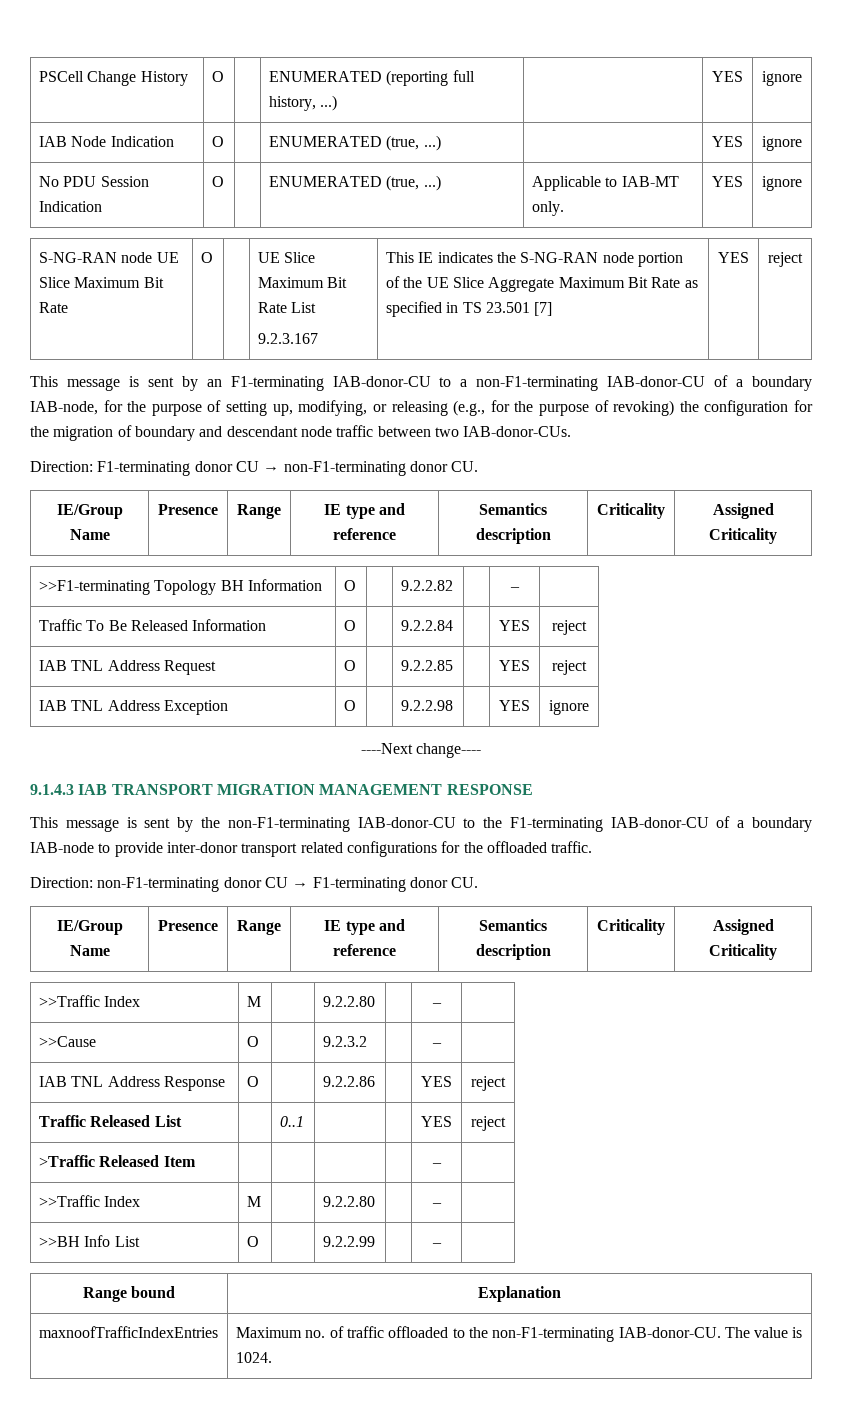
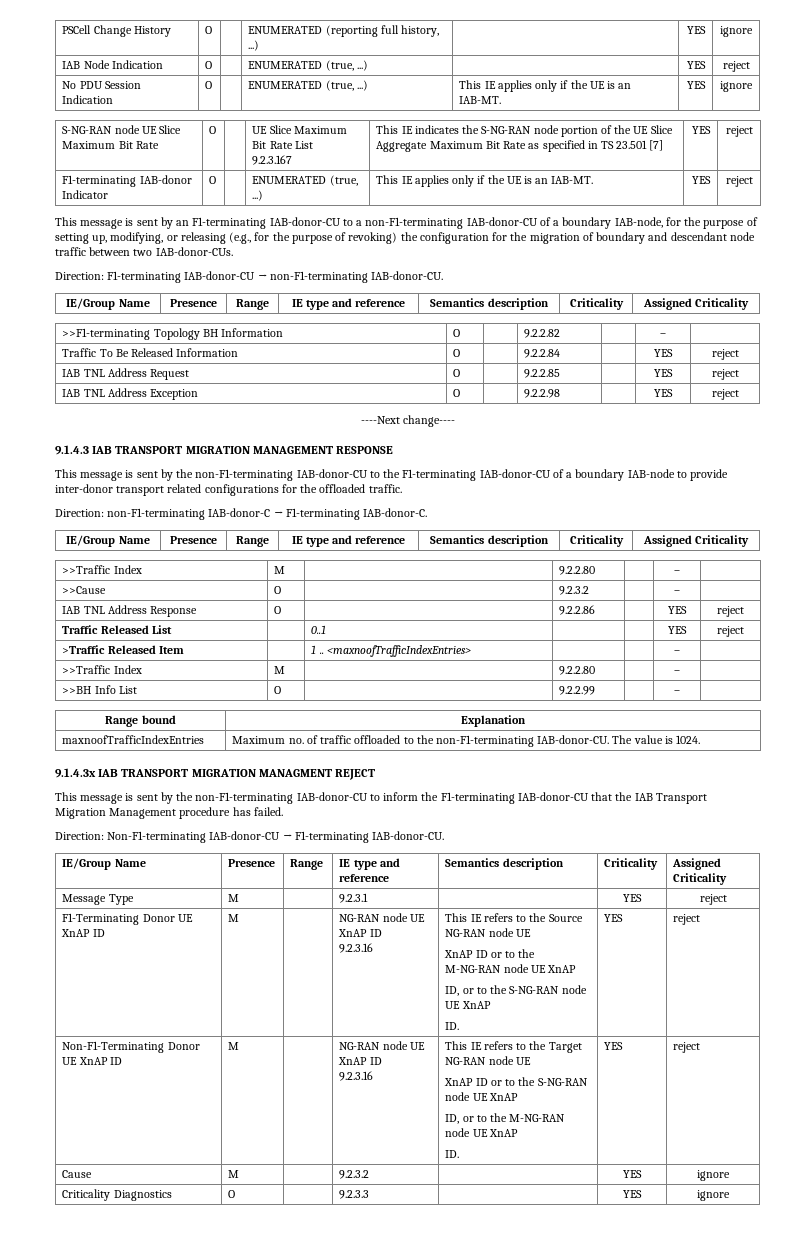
[762,136,802,151] ignore -> [722,61,750,72] reject
[531,176,679,191] [531,201,564,216] Applicable to IAB-MT only. -> [459,80,632,92] [459,96,502,104] This IE applies only if the UE is an IAB-MT.
(803, 259) none -> [62,175,192,187] [62,190,109,199] [209,176,217,184] [252,175,358,186] [252,190,264,201] [376,175,594,187] [691,176,711,184] [725,176,753,187] // F1-terminating IAB-donor Indicator | O | | ENUMERATED (true, ...) | This IE applies only if the UE is an IAB-MT. | YES | reject
[194,461,479,476] donor CU → non-F1-terminating donor CU. -> [184,271,444,283] IAB-donor-CU → non-F1-terminating IAB-donor-CU.
[549,700,589,715] ignore -> [711,389,739,400] reject
[223,877,479,892] donor CU → F1-terminating donor CU. -> [208,508,428,520] IAB-donor-C → F1-terminating IAB-donor-C.
(196, 1161) none -> [311,645,471,657] 1 .. <maxnoofTrafficIndexEntries>
(272, 1357) none -> [55,768,376,780] [55,792,707,804] [55,807,283,819] [55,831,445,843] [62,858,146,870] [228,859,276,867] [290,859,324,870] [339,858,400,870] [339,874,390,882] [445,858,564,870] [604,858,659,870] [672,858,722,870] [673,873,728,885] [62,894,134,905] [228,894,240,902] [339,893,369,903] [623,894,642,902] [699,894,727,905] [62,913,193,925] [61,929,105,937] [228,914,240,922] [339,913,425,922] [338,929,382,937] [339,943,374,953] [445,913,583,922] [445,928,531,937] [444,949,536,958] [445,964,577,973] [445,985,587,996] [445,1001,491,1009] [445,1022,460,1030] [604,914,624,922] [673,914,701,925] [62,1041,200,1053] [62,1057,122,1065] [228,1042,240,1050] [339,1041,425,1050] [338,1057,382,1065] [339,1071,374,1081] [445,1041,582,1053] [445,1056,531,1065] [444,1077,588,1086] [445,1092,518,1101] [445,1113,566,1124] [445,1128,518,1137] [445,1150,460,1158] [604,1042,624,1050] [673,1042,701,1053] [62,1170,93,1178] [228,1170,240,1178] [339,1170,370,1179] [623,1170,642,1178] [697,1170,730,1181] [62,1189,172,1201] [228,1190,236,1198] [339,1190,370,1199] [623,1190,642,1198] [697,1190,730,1201] // 9.1.4.3x IAB TRANSPORT MIGRATION MANAGMENT REJECT // This message is sent by the non-F1-terminating IAB-donor-CU to inform the F1-terminating IAB-donor-CU that the IAB Transport Migration Management procedure has failed. // Direction: Non-F1-terminating IAB-donor-CU → F1-terminating IAB-donor-CU. // IE/Group Name | Presence | Range | IE type and reference | Semantics description | Criticality | Assigned Criticality // Message Type | M | | 9.2.3.1 | | YES | reject // F1-Terminating Donor UE XnAP ID | M | | NG-RAN node UE XnAP ID // 9.2.3.16 | This IE refers to the Source NG-RAN node UE // XnAP ID or to the M-NG-RAN node UE XnAP // ID, or to the S-NG-RAN node UE XnAP // ID. | YES | reject // Non-F1-Terminating Donor UE XnAP ID | M | | NG-RAN node UE XnAP ID // 9.2.3.16 | This IE refers to the Target NG-RAN node UE // XnAP ID or to the S-NG-RAN node UE XnAP // ID, or to the M-NG-RAN node UE XnAP // ID. | YES | reject // Cause | M | | 9.2.3.2 | | YES | ignore // Criticality Diagnostics | O | | 9.2.3.3 | | YES | ignore

